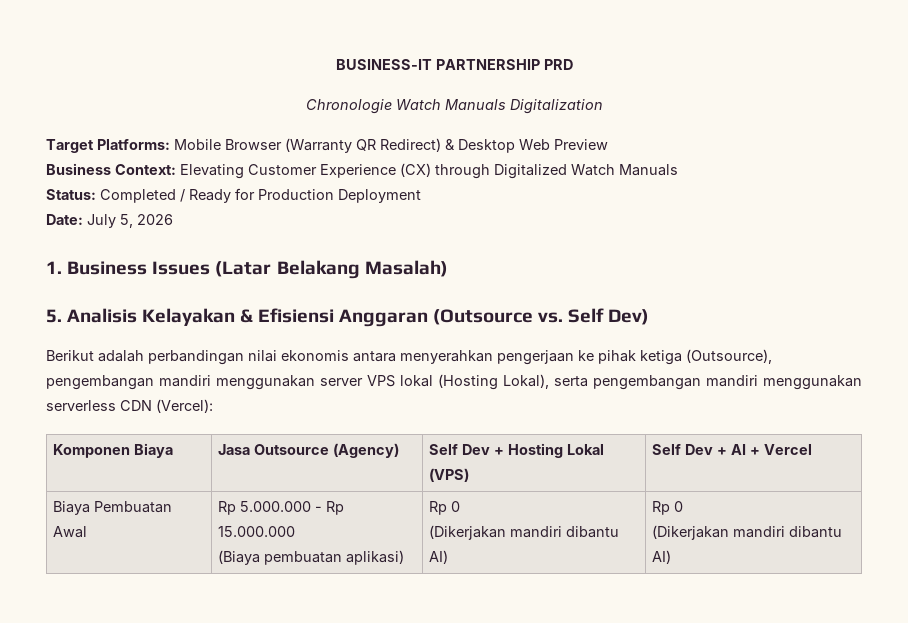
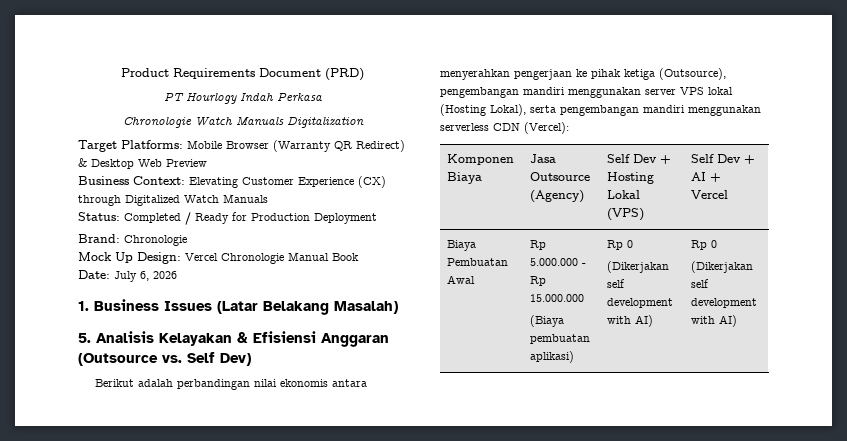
[335,59,573,70] BUSINESS-IT PARTNERSHIP PRD -> [121,68,364,81] [163,93,323,104] Product Requirements Document (PRD) // PT Hourlogy Indah Perkasa
(421, 196) none -> [78,234,187,246] [78,252,359,264] // Brand: Chronologie // Mock Up Design: Vercel Chronologie Manual Book
[120,214,133,228] 5, -> [140,271,149,281] 6,
[510,526,620,538] mandiri dibantu -> [607,279,626,288] [607,298,674,308] [607,316,632,324] self development with
[733,526,843,538] mandiri dibantu -> [691,279,710,288] [691,298,758,308] [691,316,716,324] self development with

